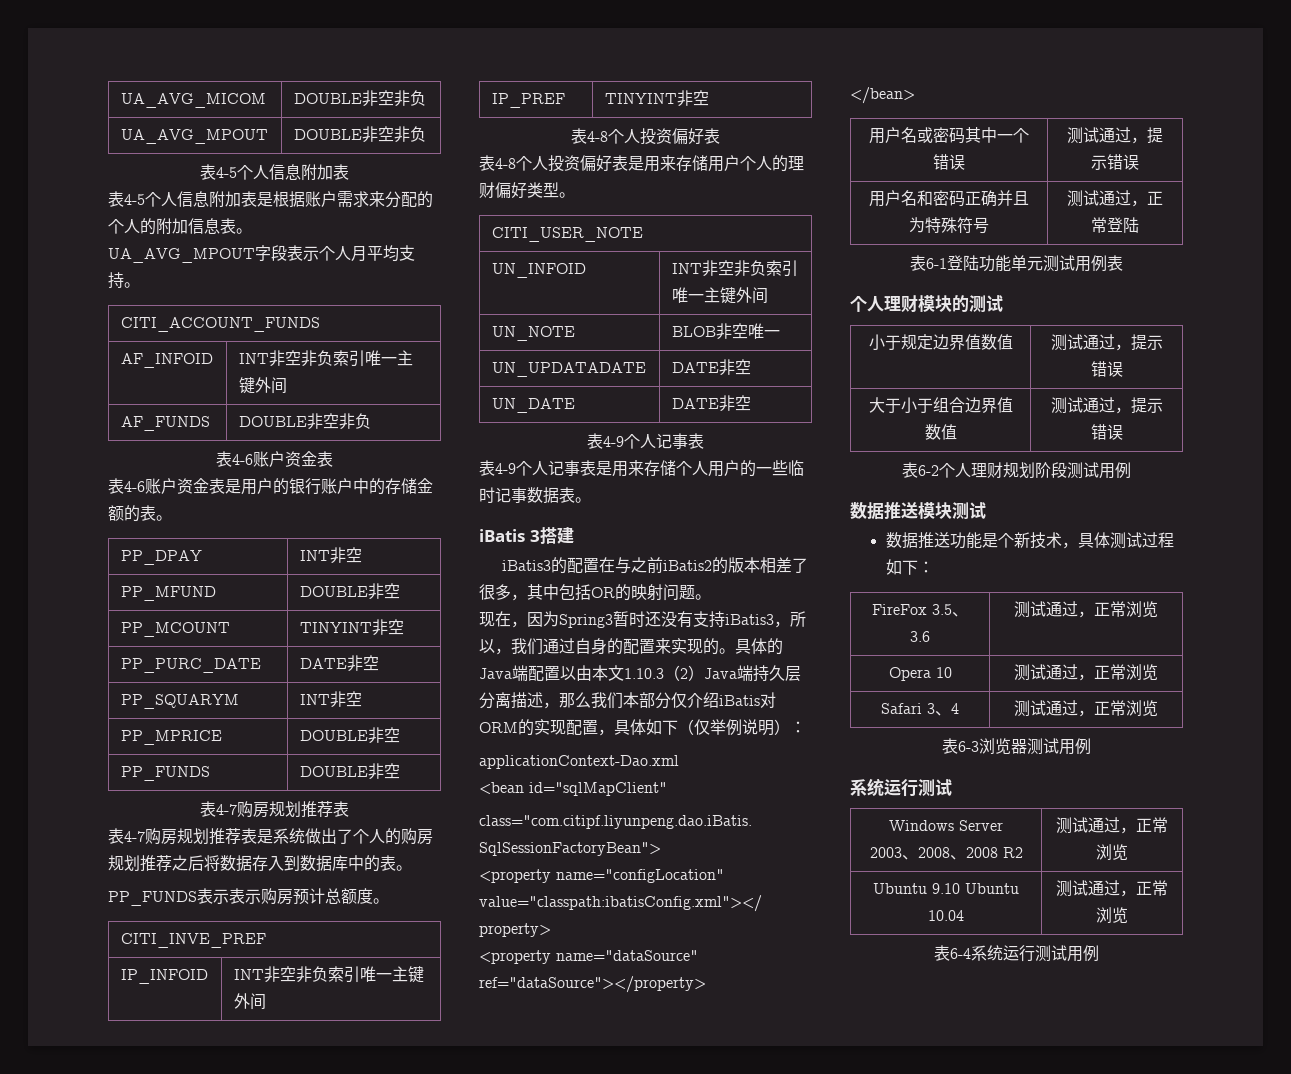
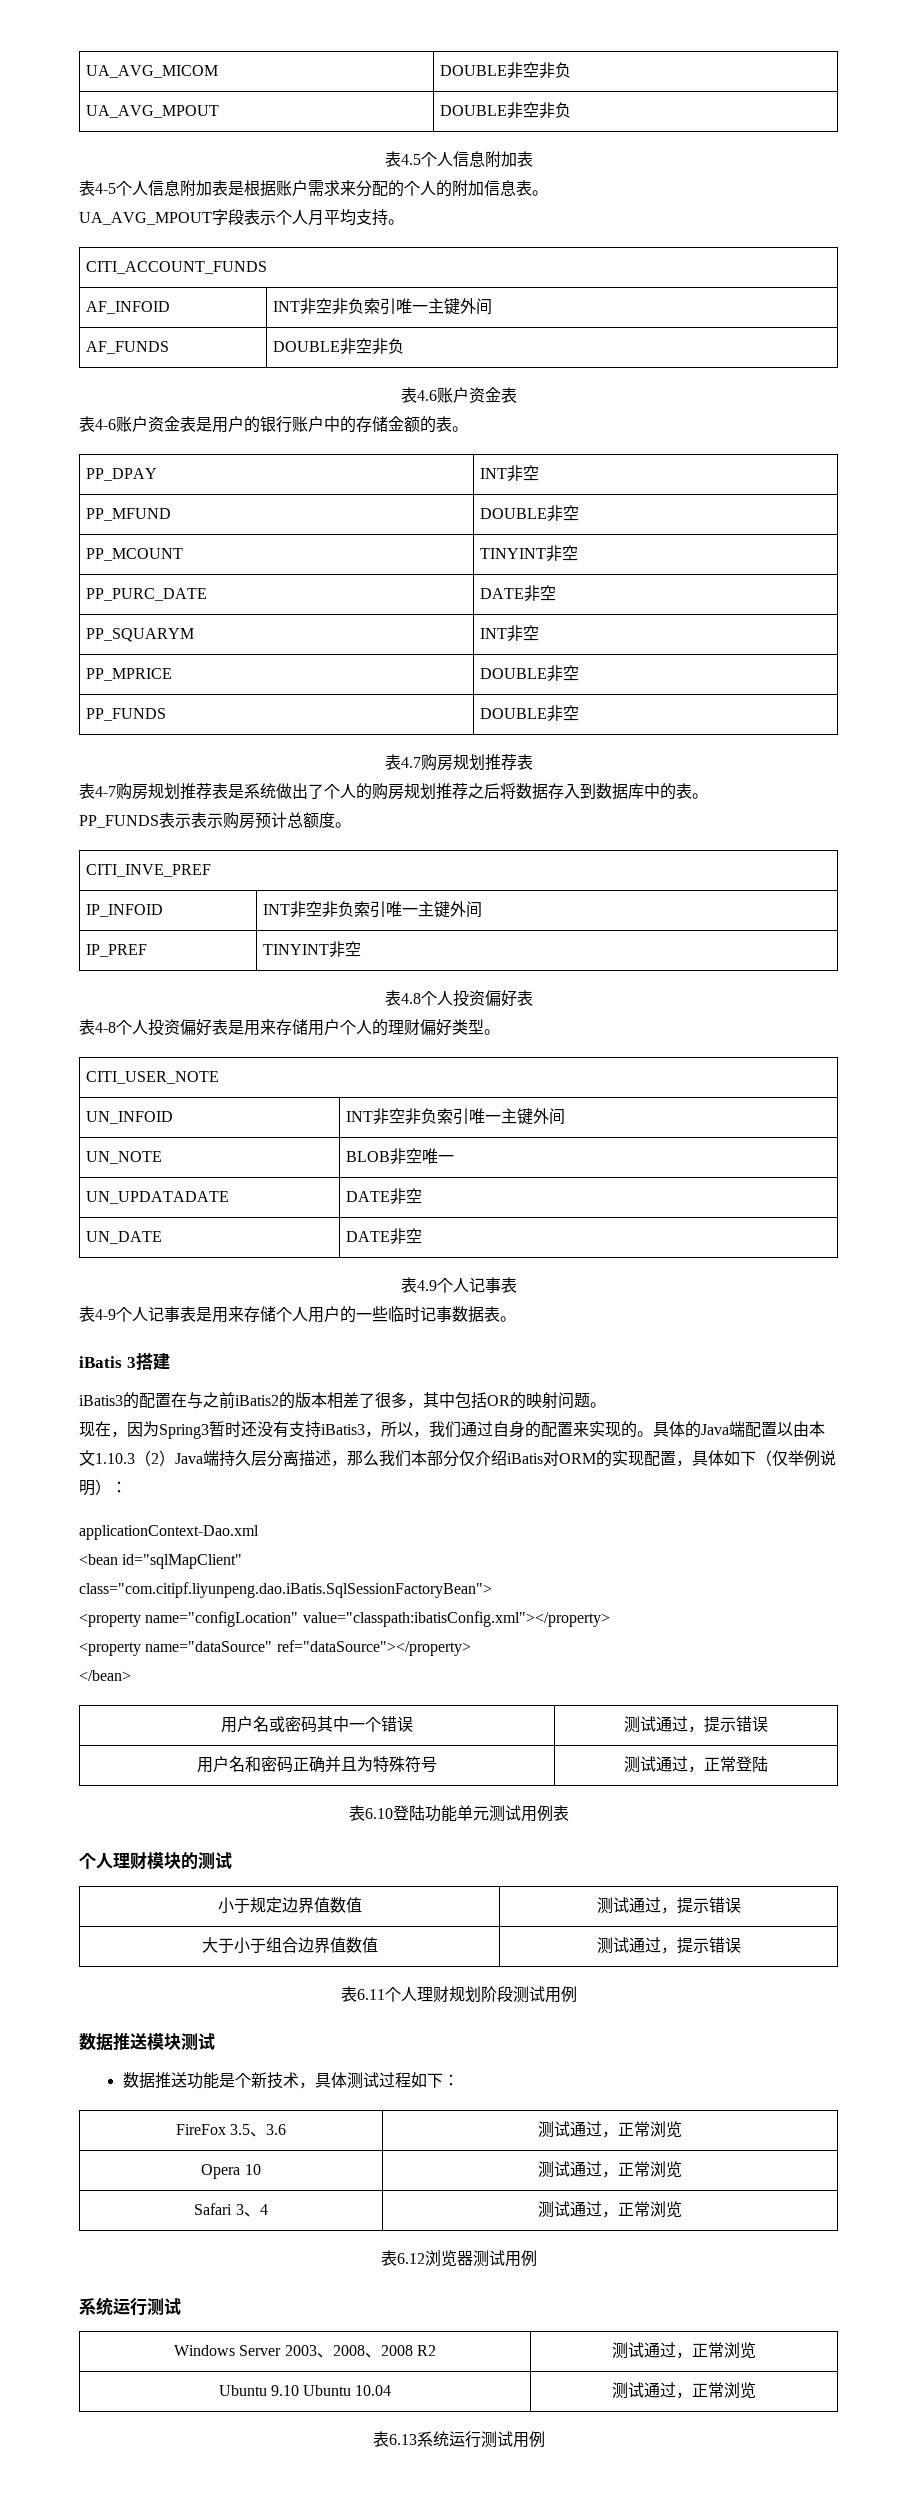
[216,167,237,178] 4-5 -> [400,154,421,165] 4.5
[232,454,253,465] 4-6 -> [416,390,437,401] 4.6
[216,804,237,815] 4-7 -> [400,757,421,768] 4.7
[587,131,608,142] 4-8 -> [400,993,421,1004] 4.8
[603,436,624,447] 4-9 -> [416,1280,437,1291] 4.9
[926,258,947,269] 6-1 -> [364,1808,393,1819] 6.10
[918,465,939,476] 6-2 -> [356,1989,385,2000] 6.11
[958,741,979,752] 6-3 -> [396,2253,425,2264] 6.12
[950,948,971,959] 6-4 -> [388,2434,417,2445] 6.13

